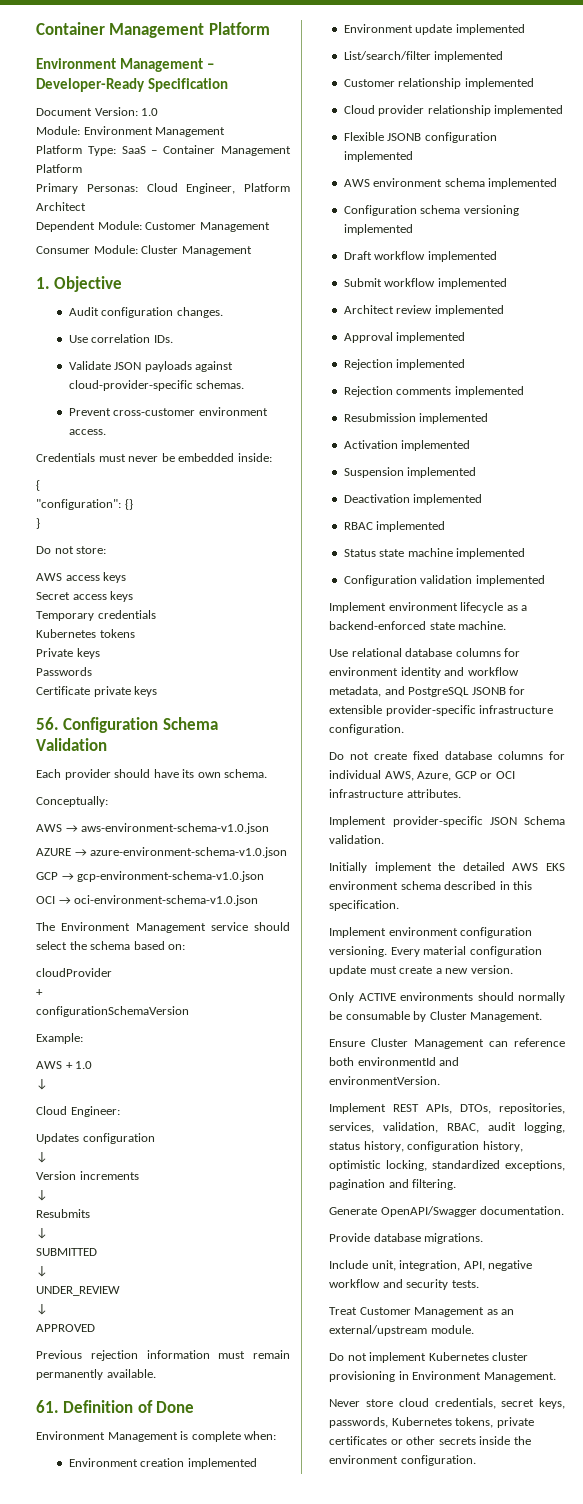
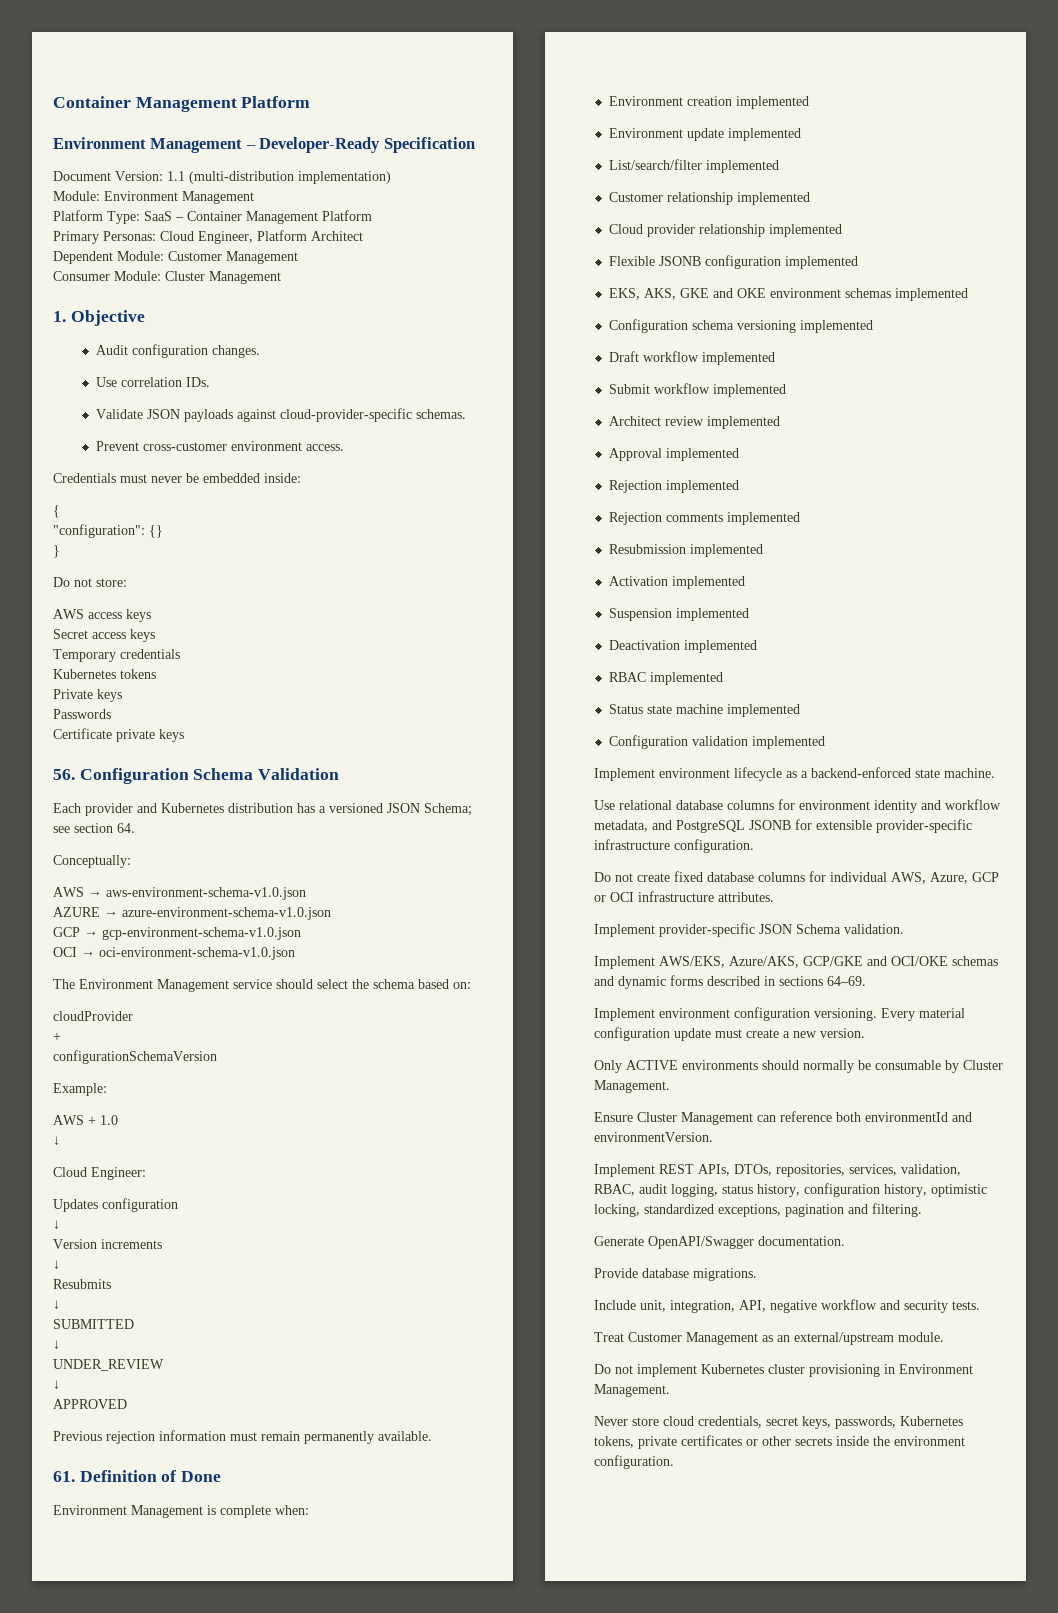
[141,108,159,116] 1.0 -> [167,171,391,184] 1.1 (multi-distribution implementation)
[114,769,268,778] should have its own schema. -> [137,803,472,816] [53,823,135,833] and Kubernetes distribution has a versioned JSON Schema; see section 64.
[343,178,485,187] AWS environment schema -> [609,288,892,300] EKS, AKS, GKE and OKE environment schemas
[329,862,565,873] [329,881,533,890] [329,900,400,911] Initially implement the detailed AWS EKS environment schema described in this specification. -> [593,956,998,969] [593,975,866,989] Implement AWS/EKS, Azure/AKS, GCP/GKE and OCI/OKE schemas and dynamic forms described in sections 64–69.

